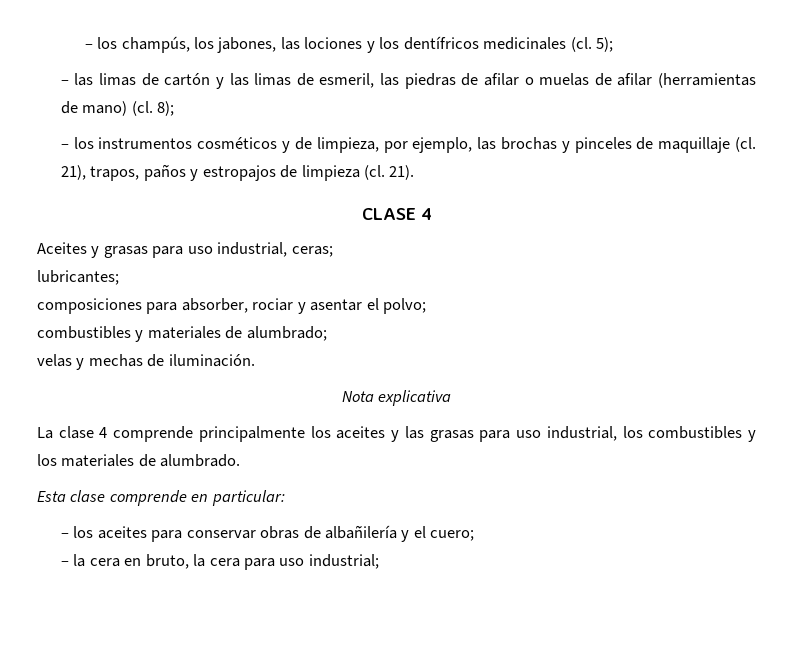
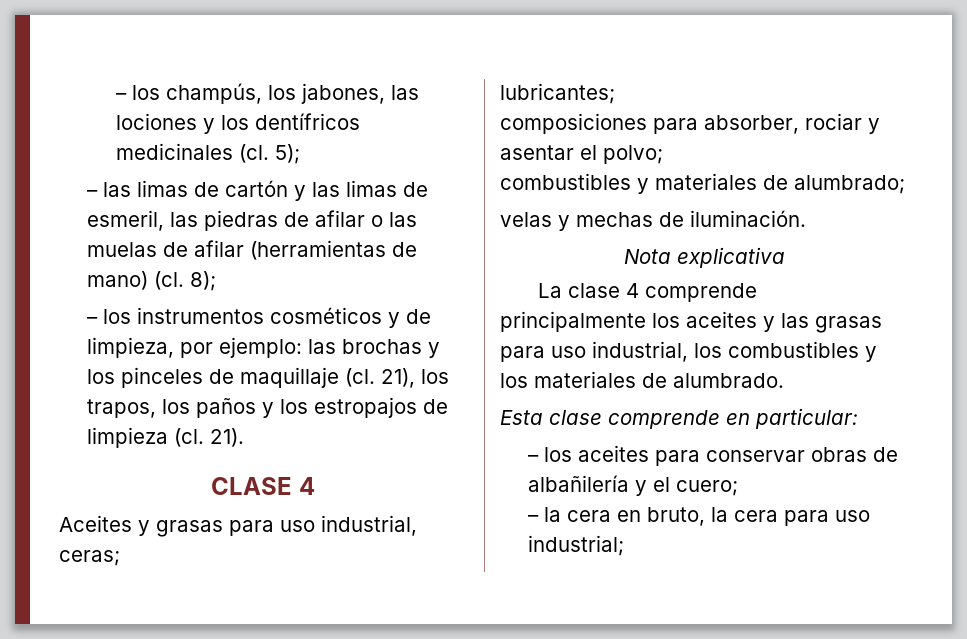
(534, 81) none -> [389,212,418,227] las
[412,137,473,153] ejemplo, -> [219,337,303,358] ejemplo:
(570, 147) none -> [87,369,116,384] los
[90,166,140,181] trapos, -> [421,369,450,384] [87,399,191,418] los trapos, los
(199, 175) none -> [280,399,309,414] los

